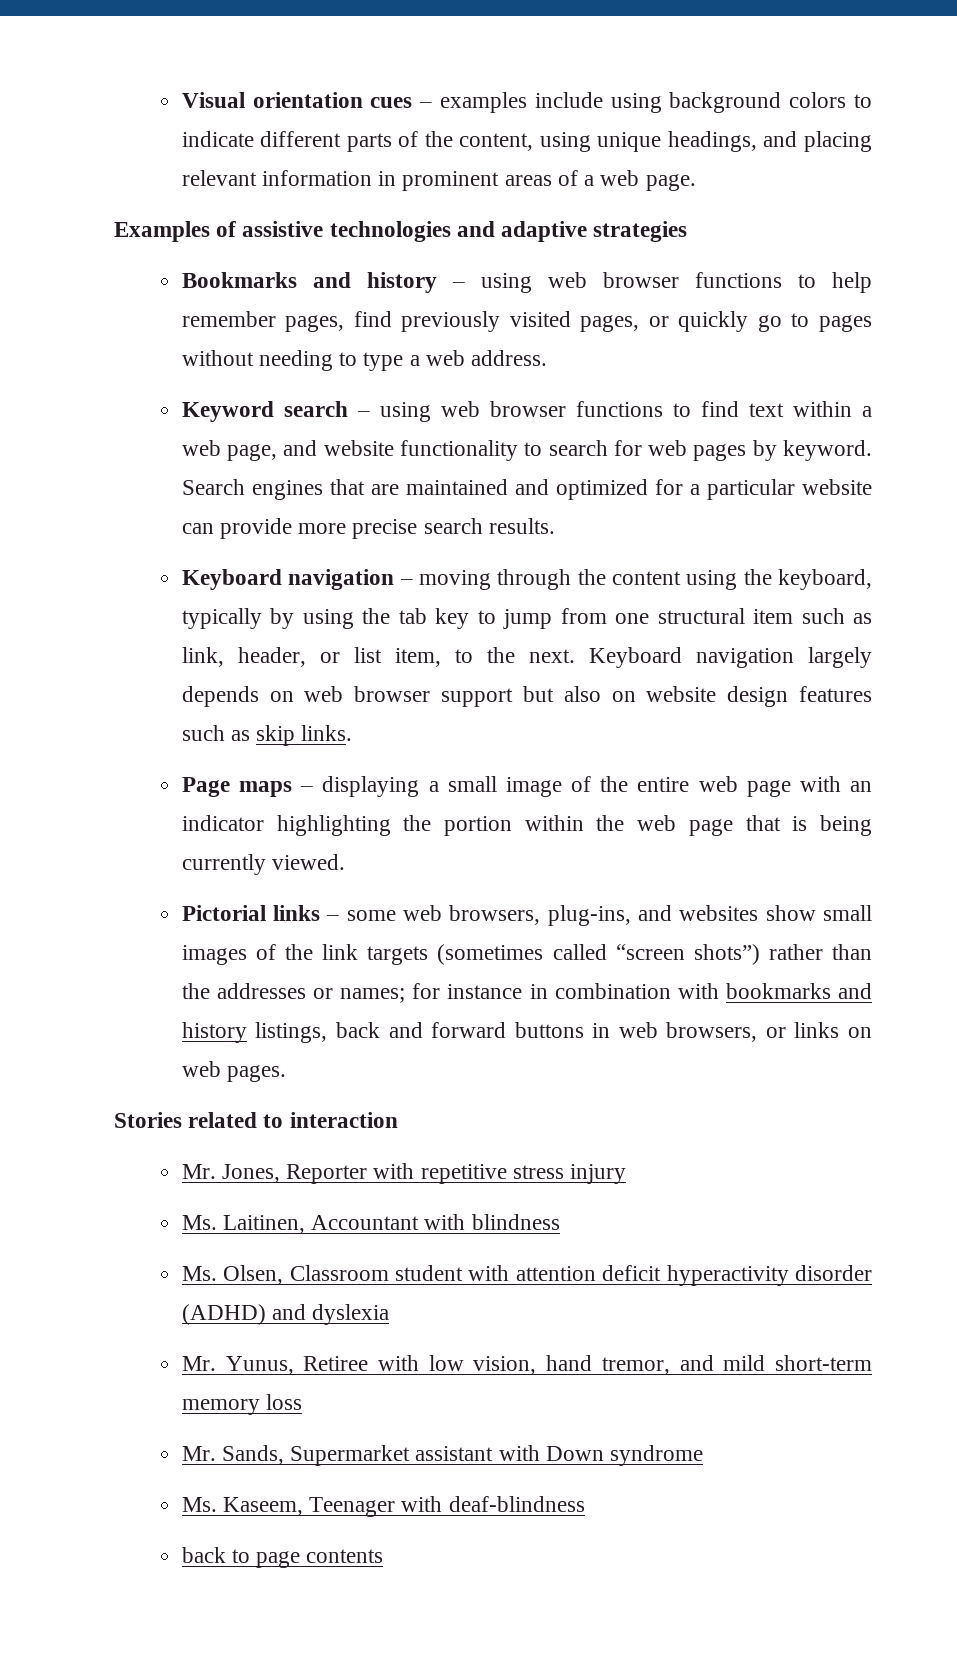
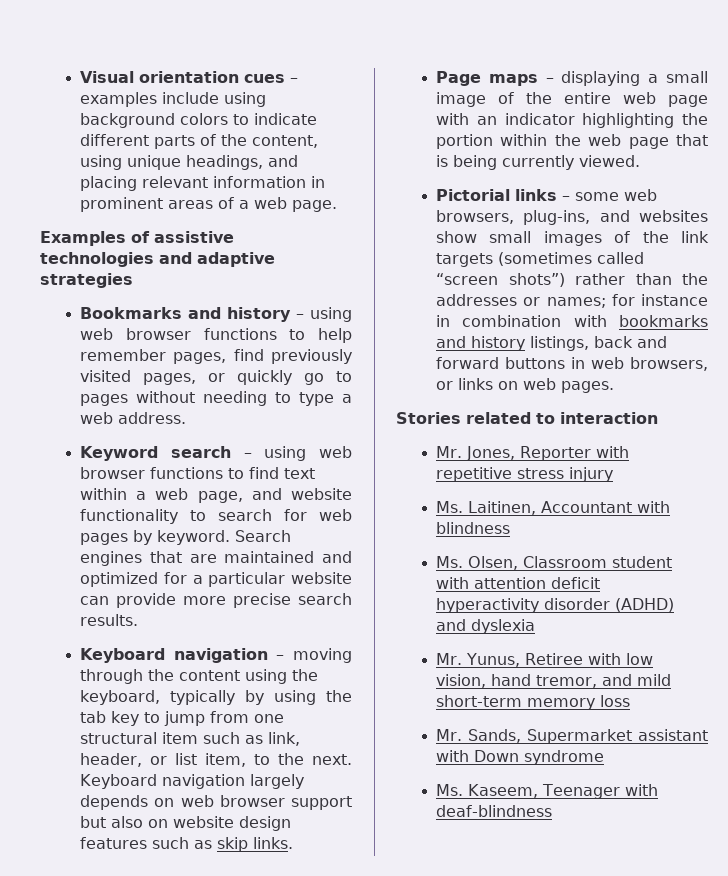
[181,1547,384,1568] // back to page contents -> (553, 811) none

